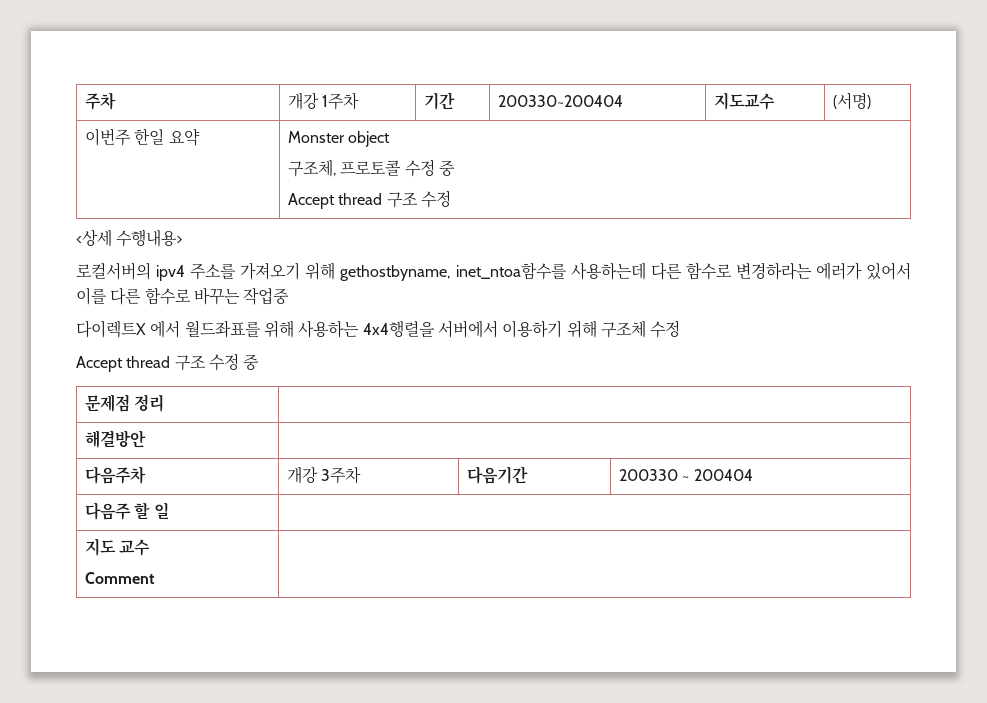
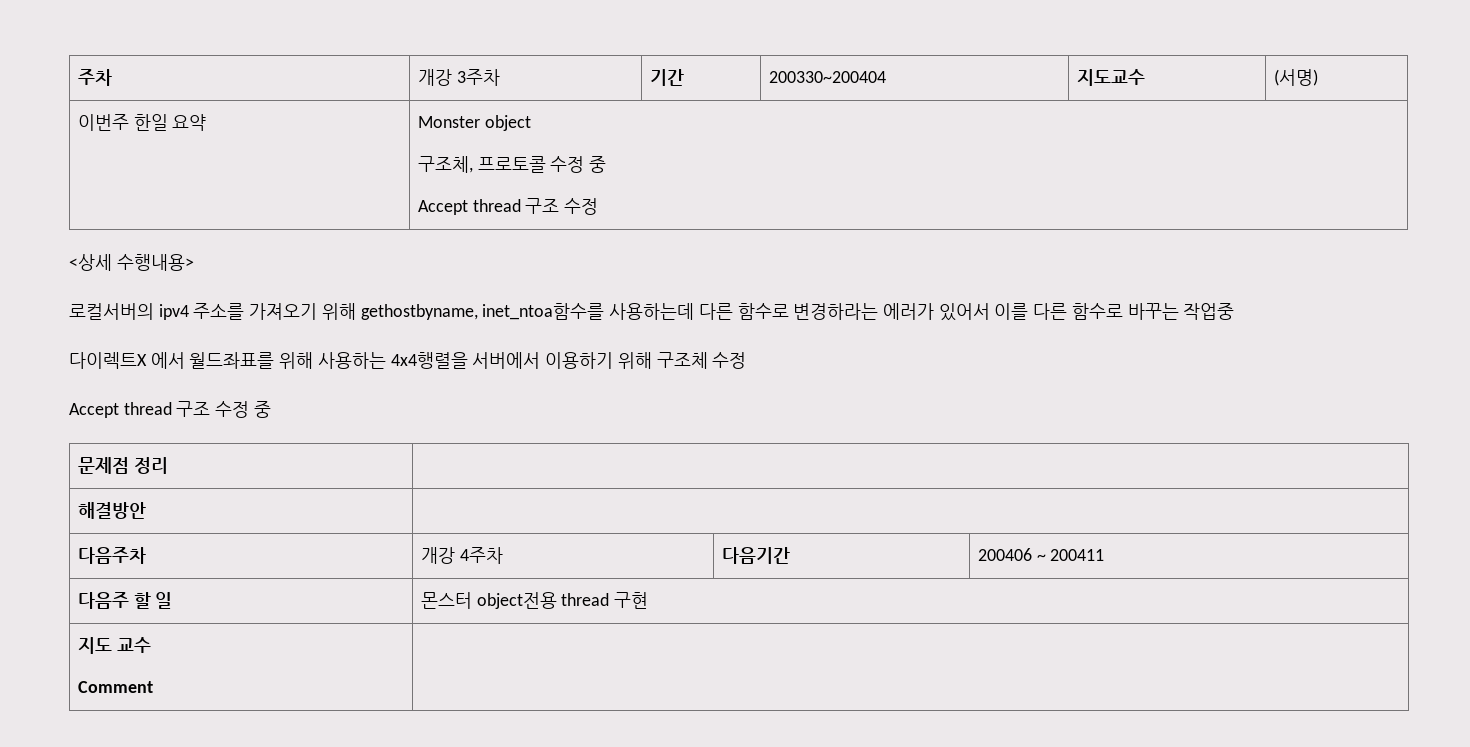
[322,92,360,110] 1주차 -> [456,69,500,86] 3주차
[321,466,362,484] 3주차 -> [459,547,503,564] 4주차
[618,469,753,481] 200330 ~ 200404 -> [977,548,1105,561] 200406 ~ 200411
(169, 510) none -> [420,592,648,609] 몬스터 object전용 thread 구현

